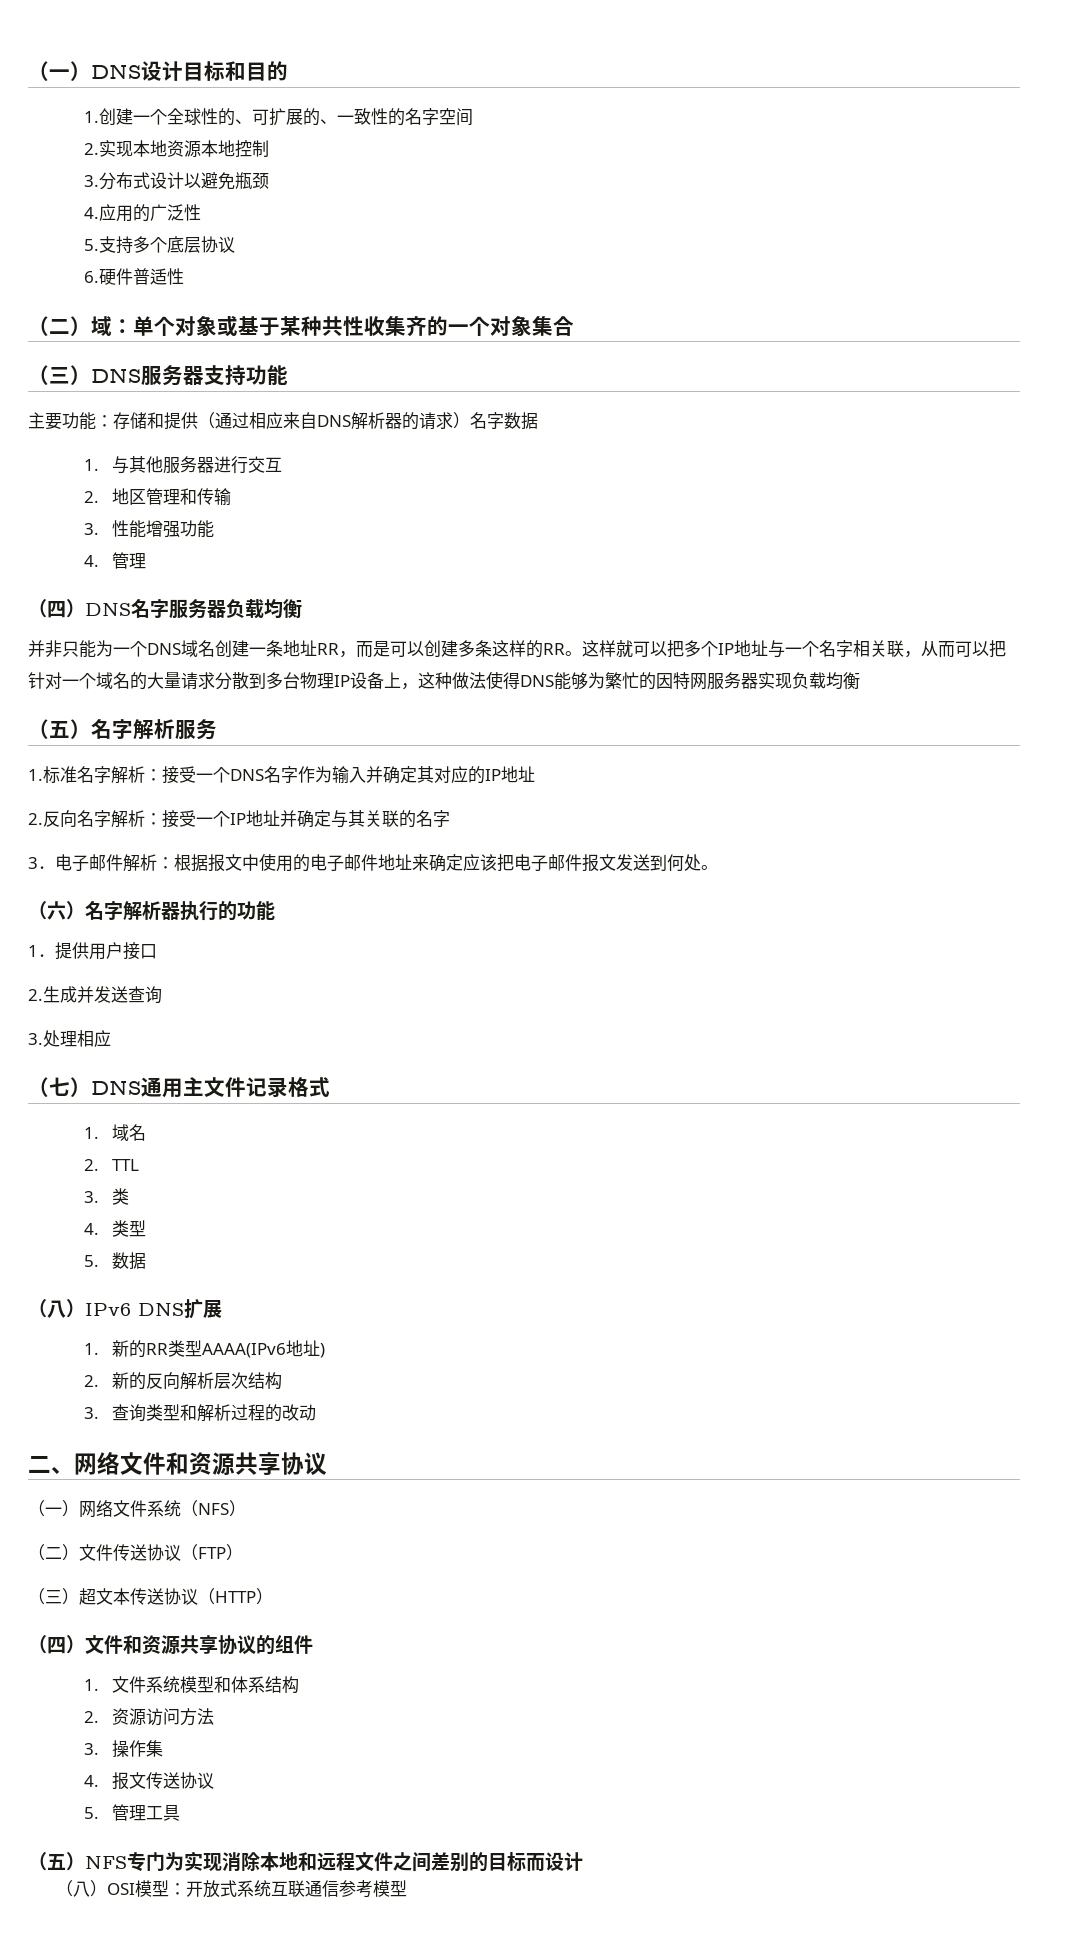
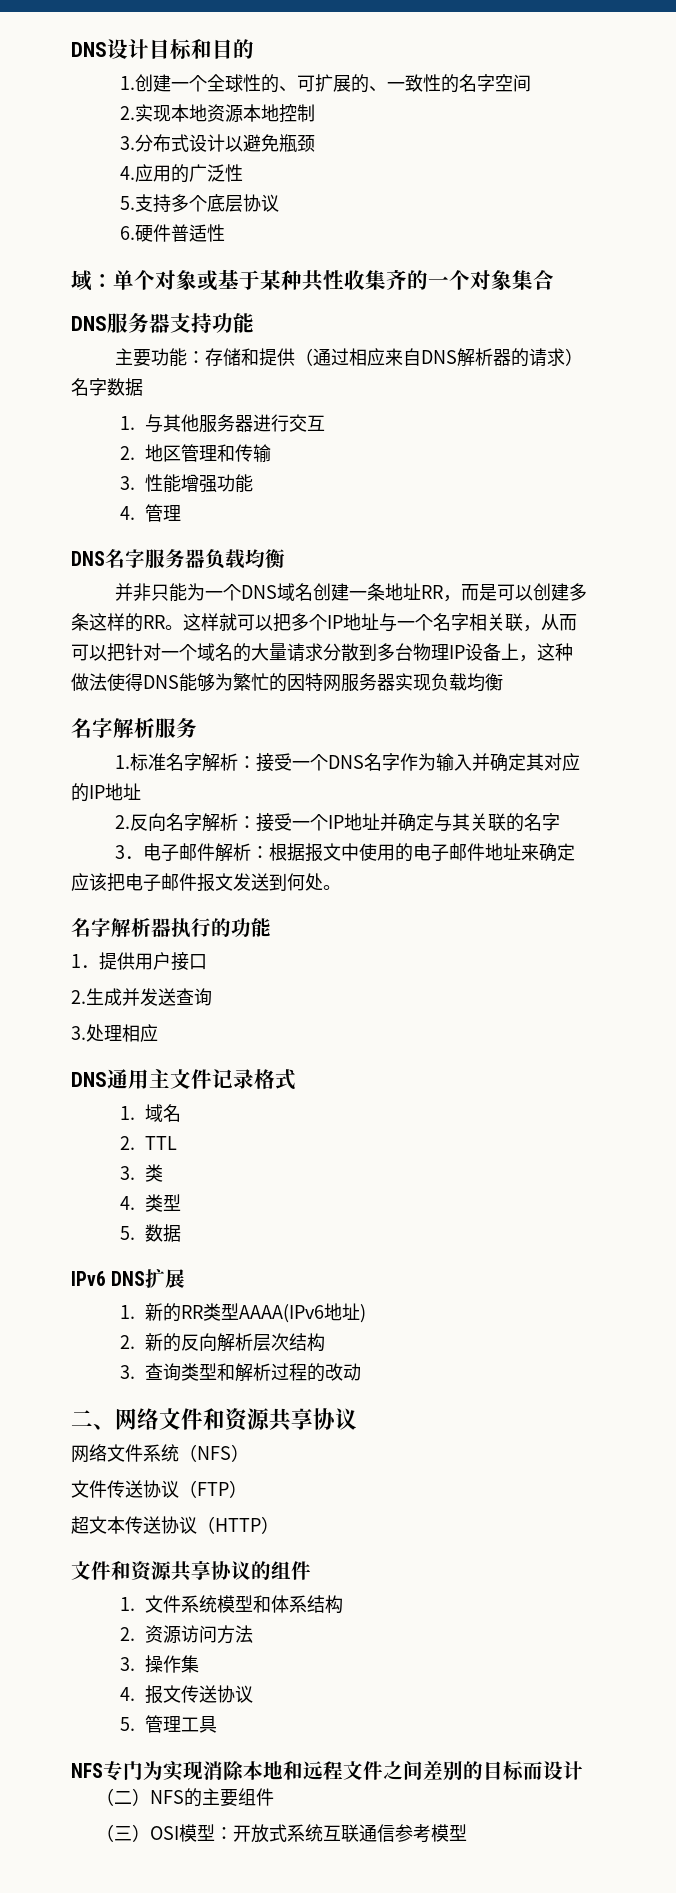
[28,61,91,81] （一） -> (71, 49) none
[28,316,91,336] （二） -> (226, 233) none
[28,365,91,385] （三） -> (554, 280) none
[28,599,85,618] （四） -> (181, 513) none
[28,719,91,739] （五） -> (503, 682) none
[28,901,85,920] （六） -> (341, 887) none
[28,1077,91,1097] （七） -> (158, 1033) none
[28,1299,85,1318] （八） -> (181, 1233) none
[28,1500,79,1517] （一） -> (357, 1419) none
[28,1544,79,1561] （二） -> (249, 1453) none
[28,1588,79,1605] （三） -> (247, 1489) none
[28,1635,85,1654] （四） -> (279, 1525) none
[28,1852,85,1871] （五） -> (217, 1724) none
[73,1881,91,1897] 八 -> [113,1788,274,1807] [95,1824,132,1842] 二）NFS的主要组件 // （三

